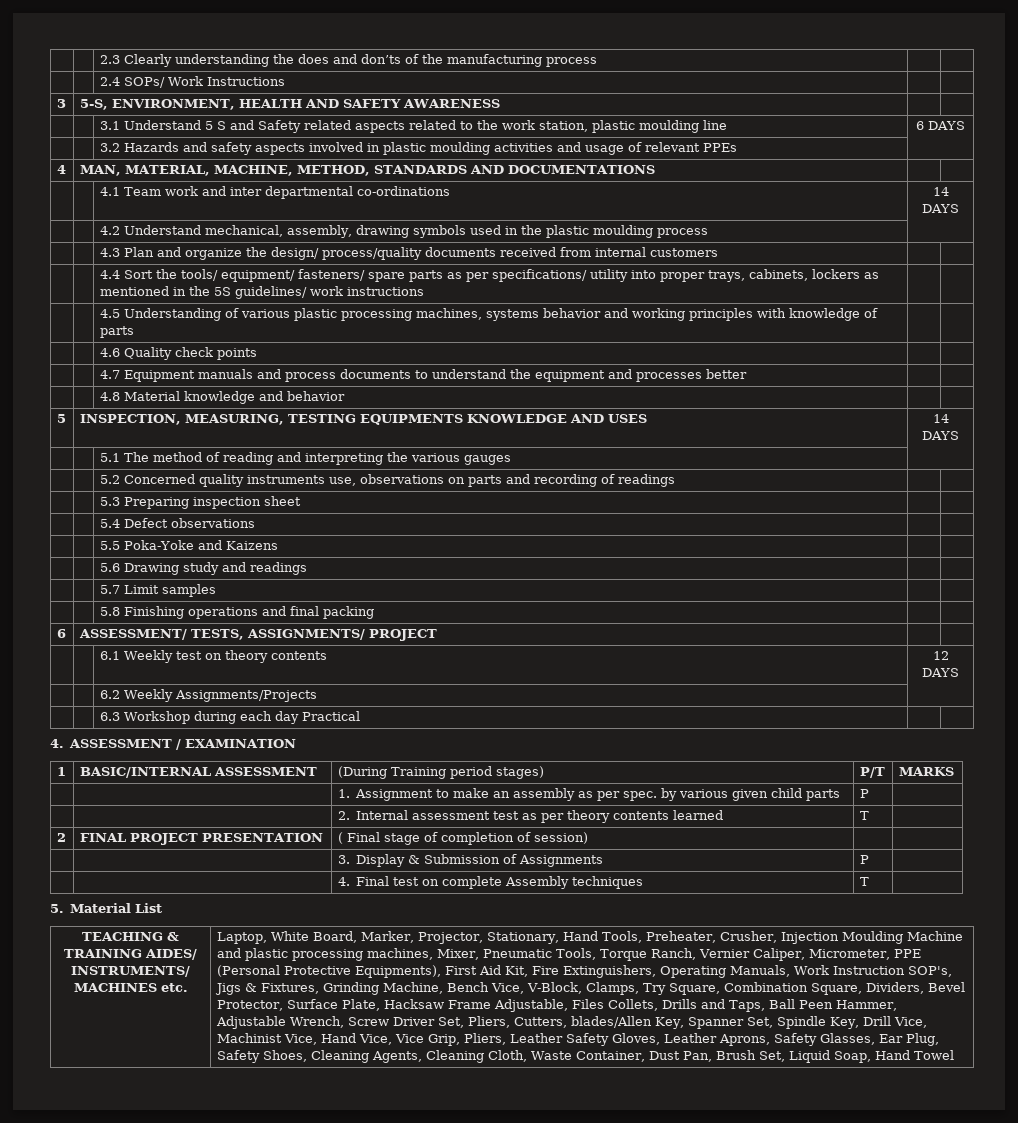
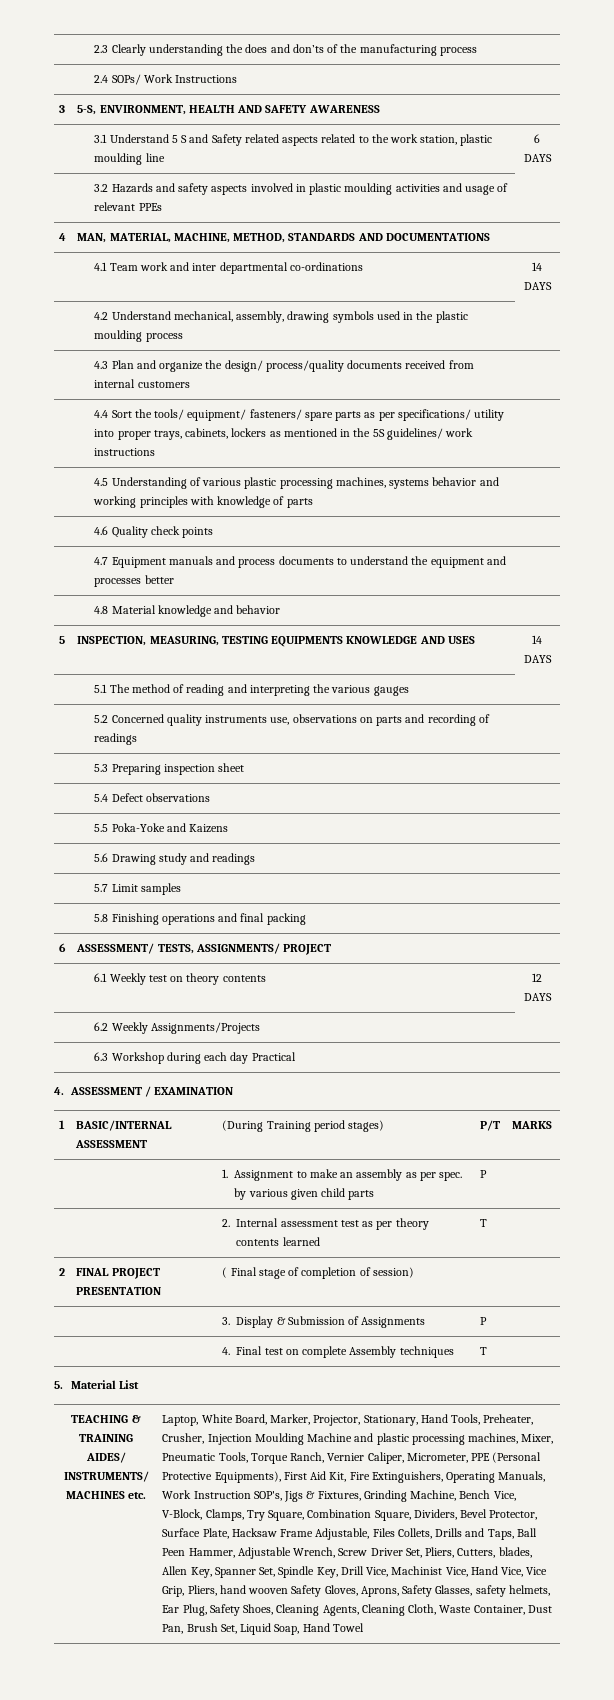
[570,1016,652,1028] blades/Allen -> [498,1547,532,1558] [162,1566,188,1575] blades, Allen
[509,1033,563,1043] Leather -> [219,1585,289,1594] hand wooven
[663,1033,717,1043] Leather -> (358, 1590) none
(875, 1039) none -> [475,1585,550,1597] safety helmets,

